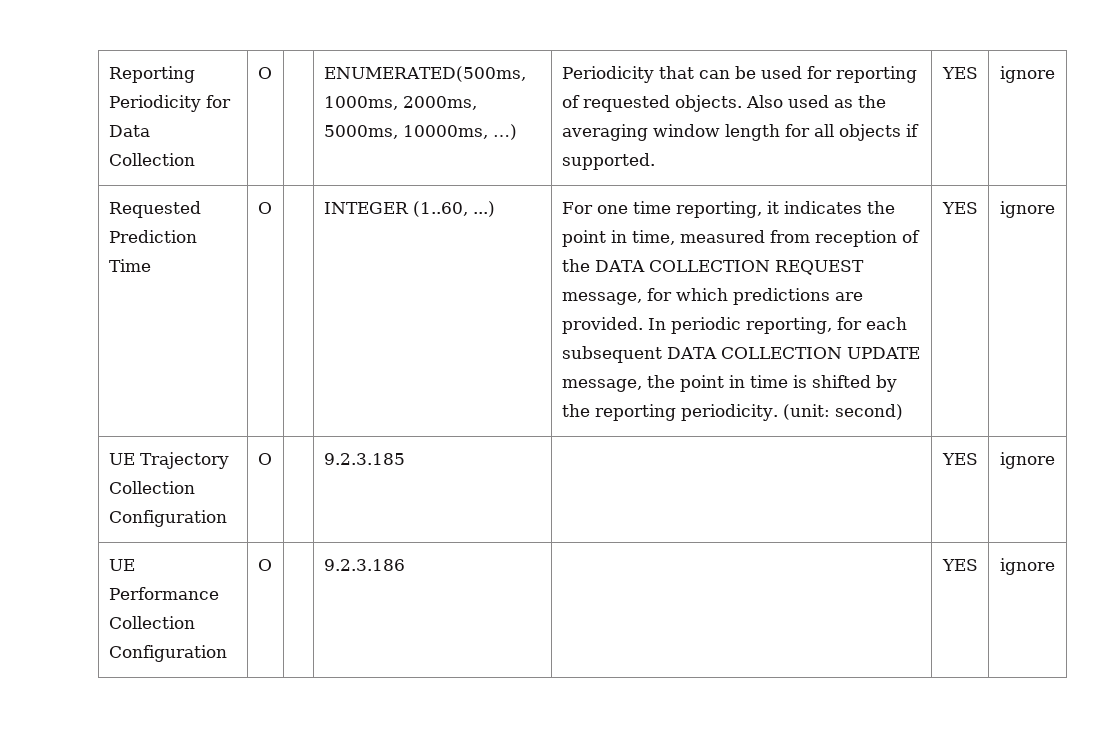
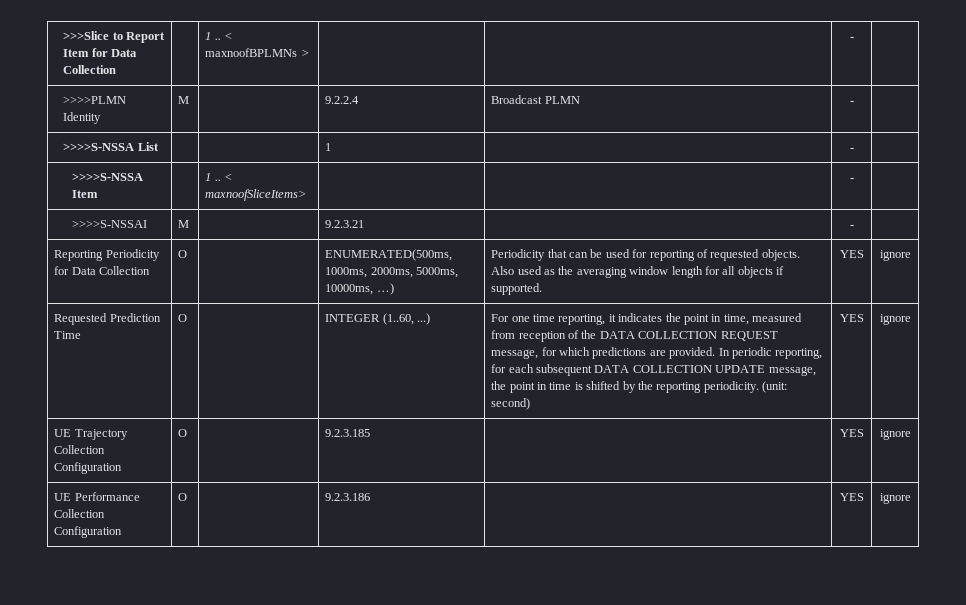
(108, 74) none -> [63,31,165,43] [63,48,137,57] [63,65,117,74] [205,32,233,40] [205,48,309,57] [849,37,854,40] [63,96,127,104] [63,112,102,124] [178,96,190,104] [325,96,360,104] [491,95,580,104] [849,101,854,104] [63,142,159,151] [325,143,332,151] [849,148,854,151] [72,173,144,181] [72,190,99,198] [205,173,233,181] [205,189,307,201] [849,178,854,181] [72,220,148,228] [178,220,190,228] [325,220,365,228] [849,225,854,228] >>>Slice to Report Item for Data Collection | | 1 .. < maxnoofBPLMNs > | | | - | // >>>>PLMN Identity | M | | 9.2.2.4 | Broadcast PLMN | - | // >>>>S-NSSA List | | | 1 | | - | // >>>>S-NSSA Item | | 1 .. < maxnoofSliceItems> | | | - | // >>>>S-NSSAI | M | | 9.2.3.21 | | - | //

